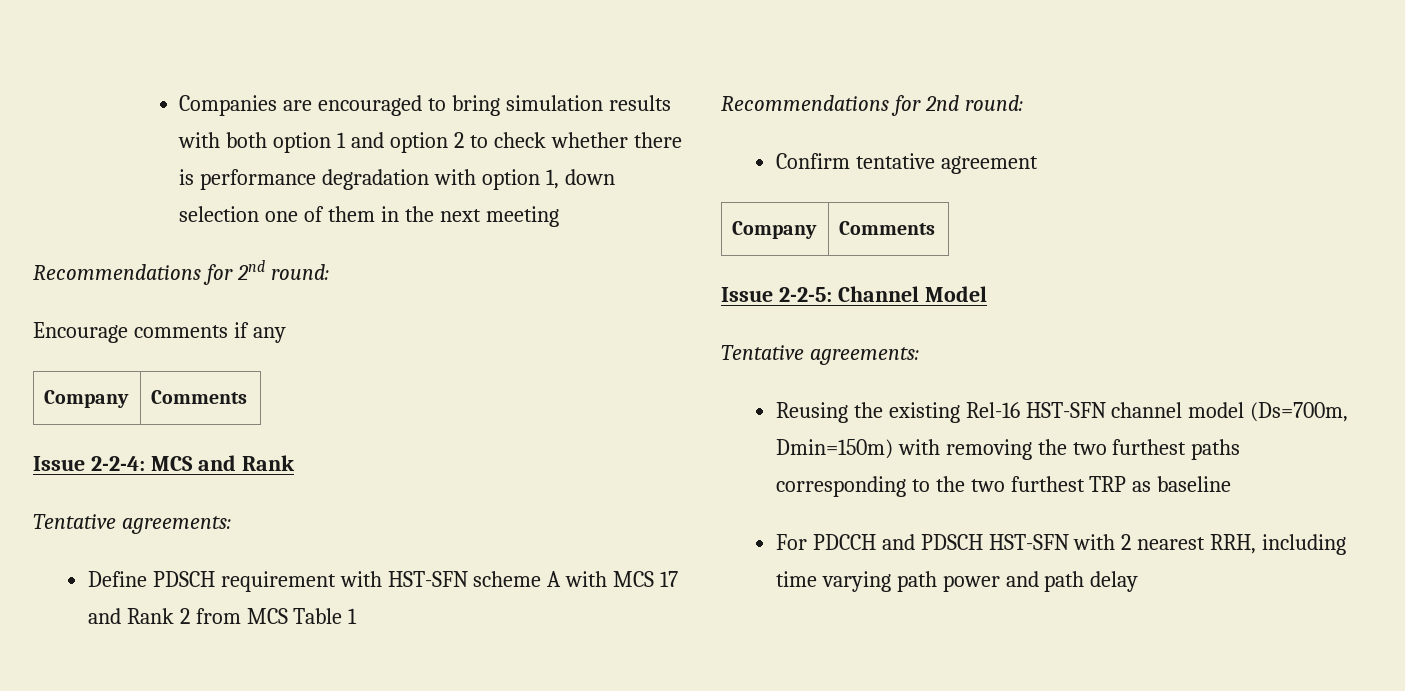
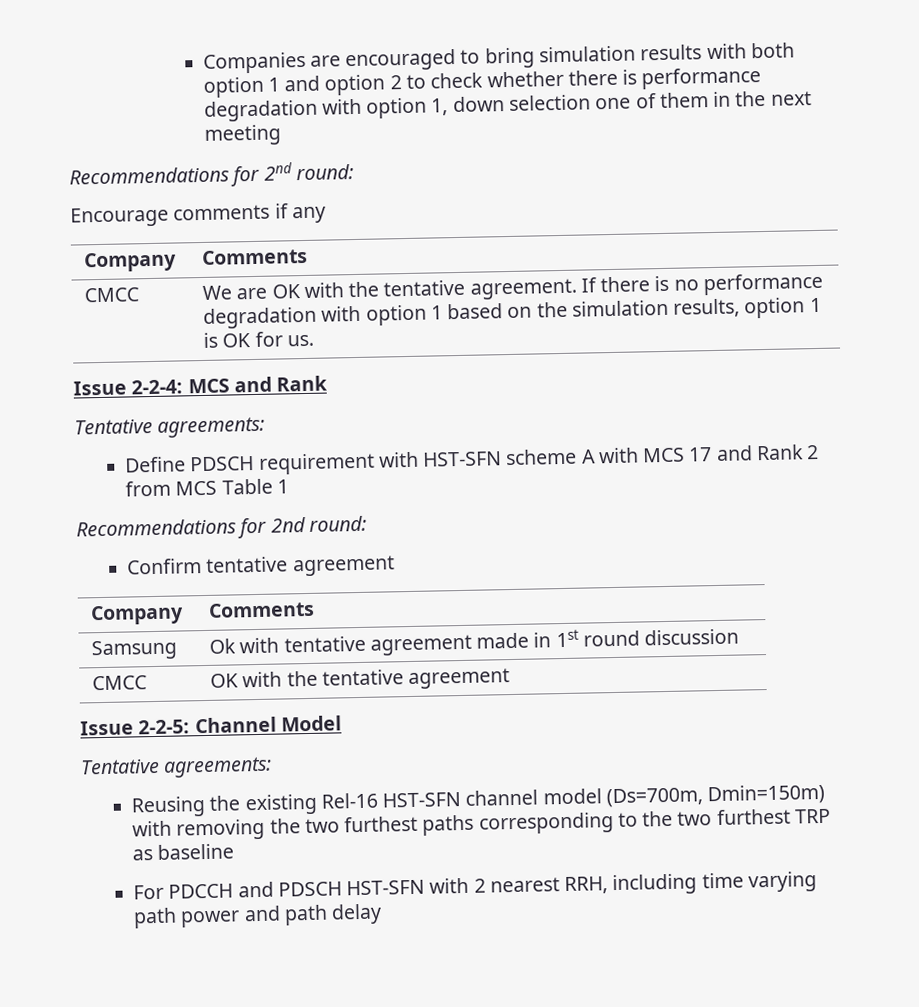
(248, 397) none -> [84,287,140,303] [202,272,823,300] [203,297,822,329] [203,331,314,348] // CMCC | We are OK with the tentative agreement. If there is no performance degradation with option 1 based on the simulation results, option 1 is OK for us.
(936, 228) none -> [91,639,178,661] [209,628,740,656] [92,675,148,691] [210,668,511,690] // Samsung | Ok with tentative agreement made in 1st round discussion // CMCC | OK with the tentative agreement

